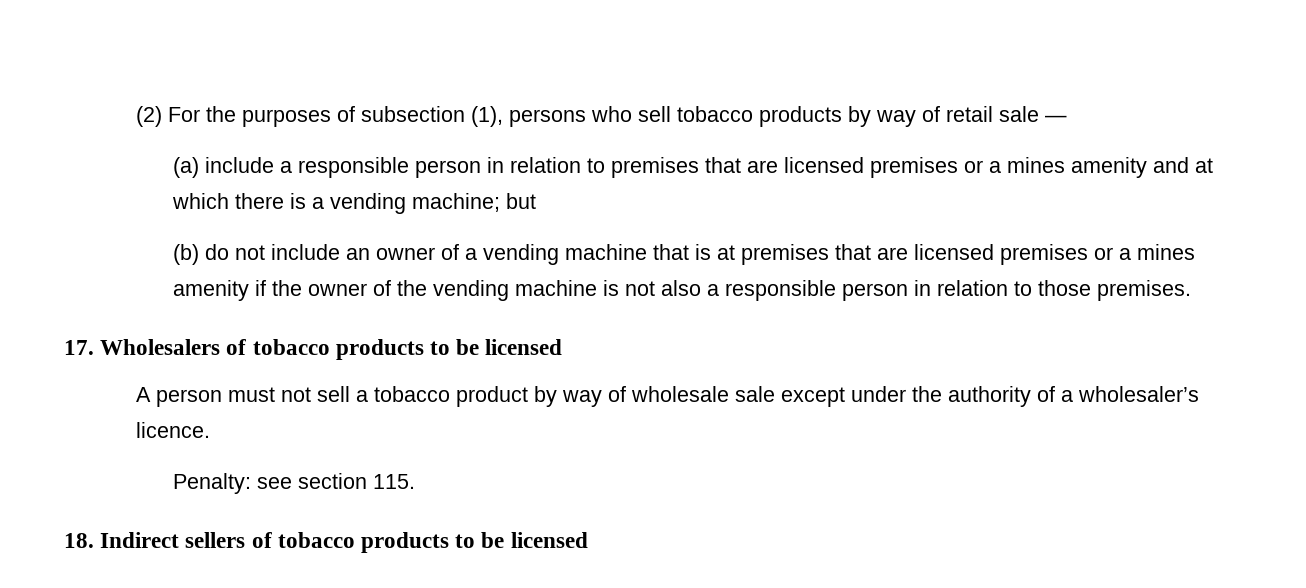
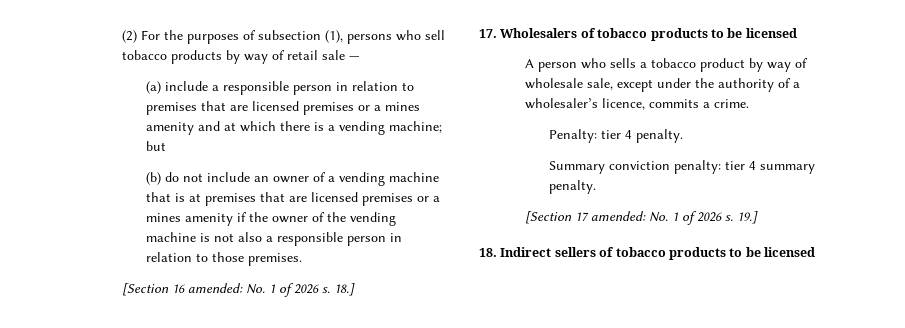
(1191, 290) none -> [122,283,356,297] // [Section 16 amended: No. 1 of 2026 s. 18.]
[228,386,351,402] must not sell -> [581,58,637,69] who sells
[735,386,776,402] sale -> [587,78,614,90] sale,
[136,422,211,438] [172,473,415,494] licence. // Penalty: see section 115. -> [602,98,750,110] [548,129,683,143] [548,160,815,174] [548,180,596,194] [525,211,759,225] licence, commits a crime. // Penalty: tier 4 penalty. // Summary conviction penalty: tier 4 summary penalty. // [Section 17 amended: No. 1 of 2026 s. 19.]

